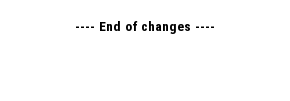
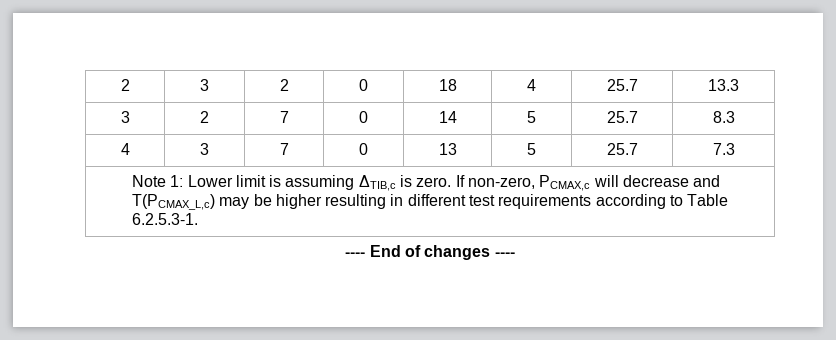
(75, 28) none -> [120,79,130,91] [200,79,209,91] [279,79,289,91] [359,79,368,91] [438,79,457,91] [527,79,536,91] [606,79,638,91] [708,79,740,91] [120,111,130,123] [200,111,209,123] [279,111,289,123] [359,111,368,123] [438,111,457,123] [527,111,536,123] [606,111,638,123] [712,111,735,123] [120,143,130,155] [200,143,209,155] [279,143,289,155] [359,143,368,155] [438,143,457,155] [527,143,536,155] [606,143,638,155] [712,143,735,155] [131,175,721,191] [131,194,729,210] [131,213,198,225] 2 | 3 | 2 | 0 | 18 | 4 | 25.7 | 13.3 // 3 | 2 | 7 | 0 | 14 | 5 | 25.7 | 8.3 // 4 | 3 | 7 | 0 | 13 | 5 | 25.7 | 7.3 // Note 1: Lower limit is assuming ΔTIB,c is zero. If non-zero, PCMAX,c will decrease and T(PCMAX_L,c) may be higher resulting in different test requirements according to Table 6.2.5.3-1. //

